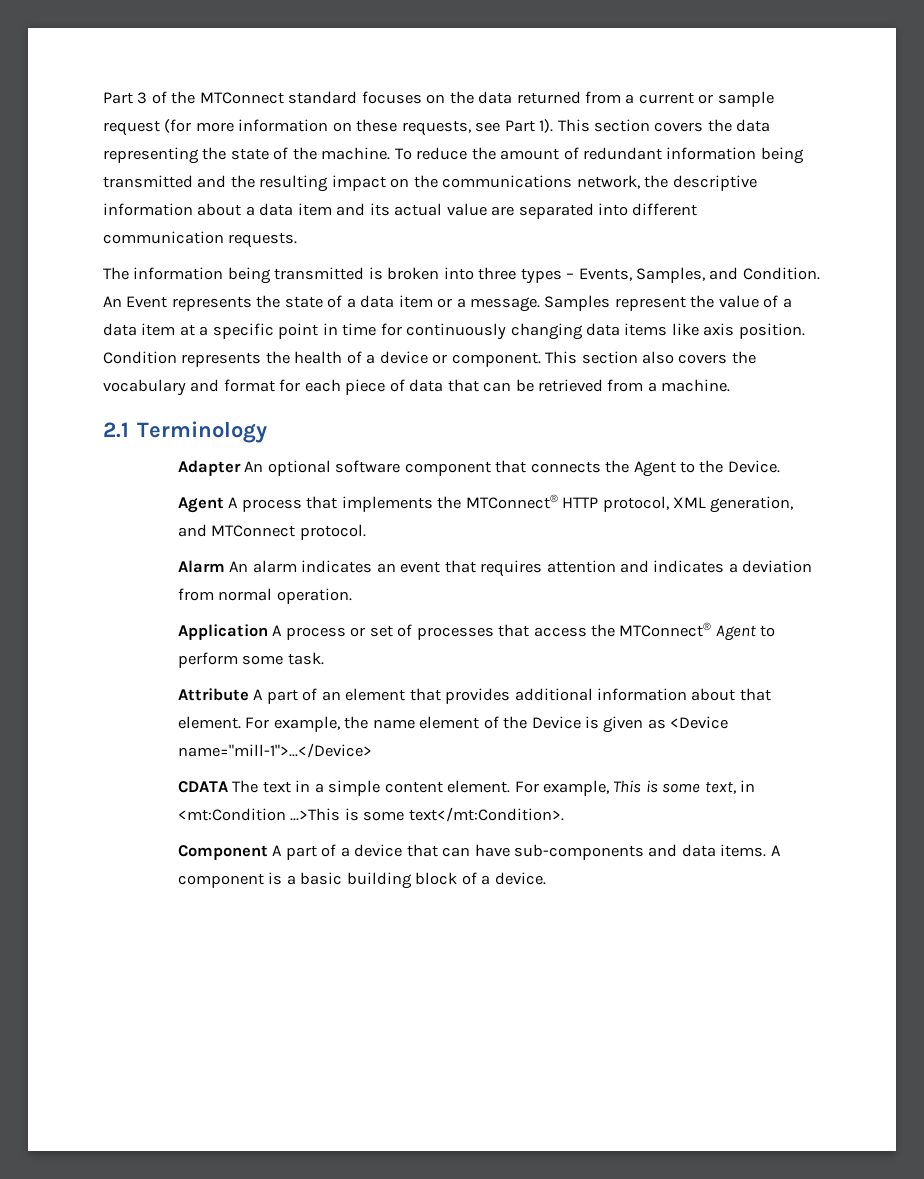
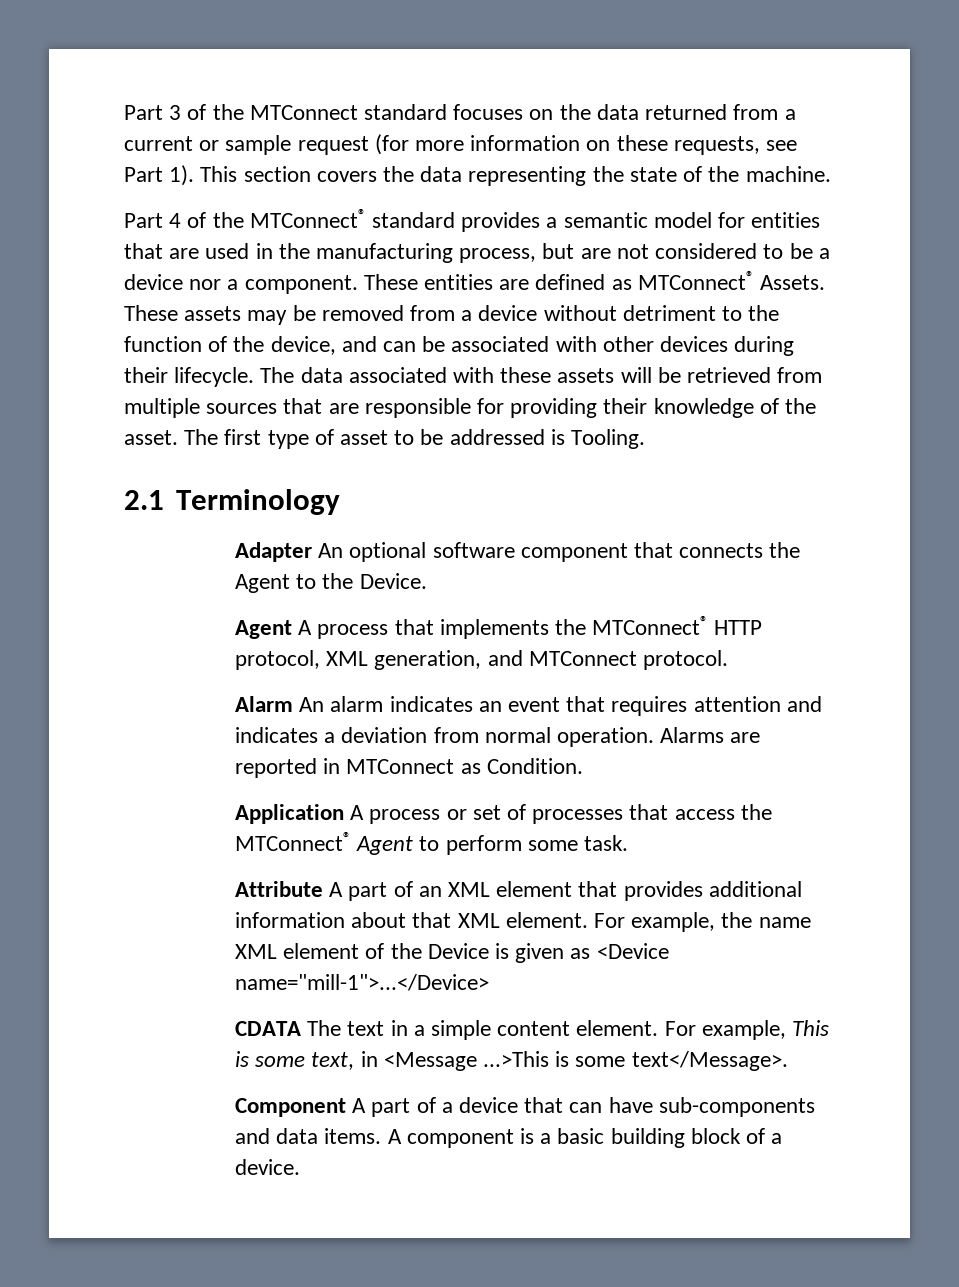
[394,147,804,164] [103,175,757,192] [103,203,698,219] [103,231,298,248] [103,267,820,284] [103,295,792,312] [103,323,805,340] [103,351,756,367] [103,379,731,396] To reduce the amount of redundant information being transmitted and the resulting impact on the communications network, the descriptive information about a data item and its actual value are separated into different communication requests. // The information being transmitted is broken into three types – Events, Samples, and Condition. An Event represents the state of a data item or a message. Samples represent the value of a data item at a specific point in time for continuously changing data items like axis position. Condition represents the health of a device or component. This section also covers the vocabulary and format for each piece of data that can be retrieved from a machine. -> [124,209,821,232] [124,243,830,263] [124,271,826,294] [124,305,780,325] [124,336,795,356] [124,367,823,387] [124,398,817,418] [124,429,646,449] // Part 4 of the MTConnect® standard provides a semantic model for entities that are used in the manufacturing process, but are not considered to be a device nor a component. These entities are defined as MTConnect® Assets. These assets may be removed from a device without detriment to the function of the device, and can be associated with other devices during their lifecycle. The data associated with these assets will be retrieved from multiple sources that are responsible for providing their knowledge of the asset. The first type of asset to be addressed is Tooling.
(352, 596) none -> [660,727,761,743] [234,758,583,778] Alarms are reported in MTConnect as Condition.
(341, 696) none -> [447,882,490,897] XML
(771, 694) none -> [457,913,500,928] XML
(415, 724) none -> [234,944,277,959] XML
[177,808,286,821] <mt:Condition -> [383,1052,477,1071] <Message
[408,807,564,822] text</mt:Condition>. -> [631,1051,788,1071] text</Message>.

